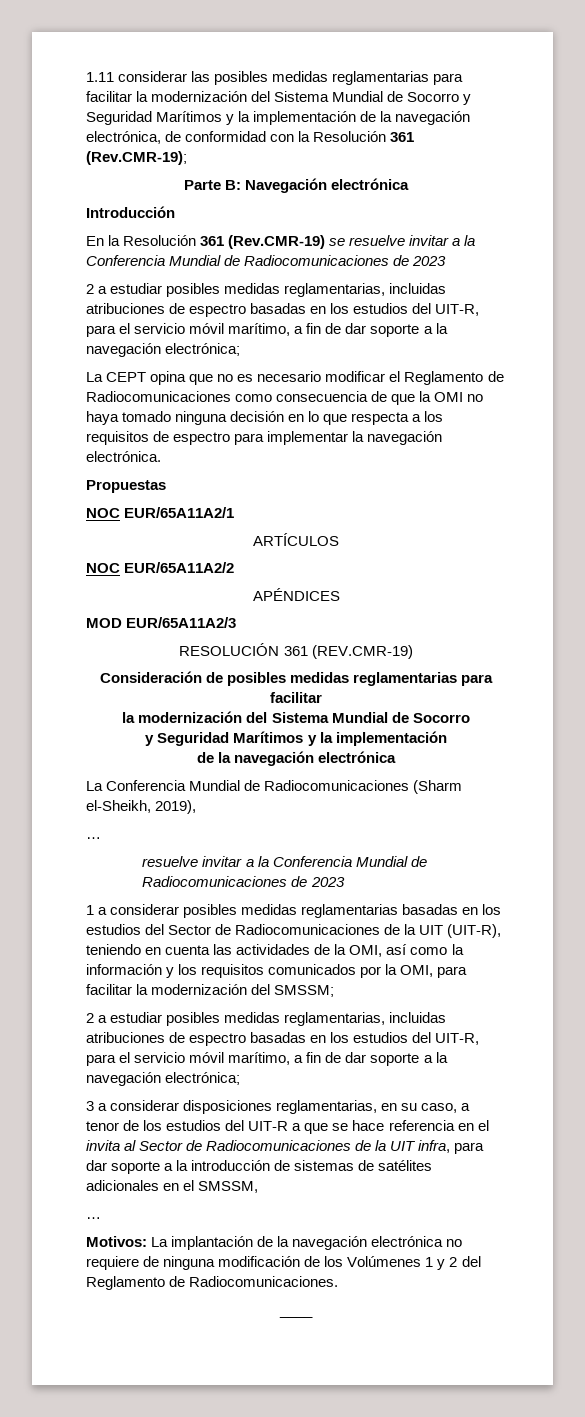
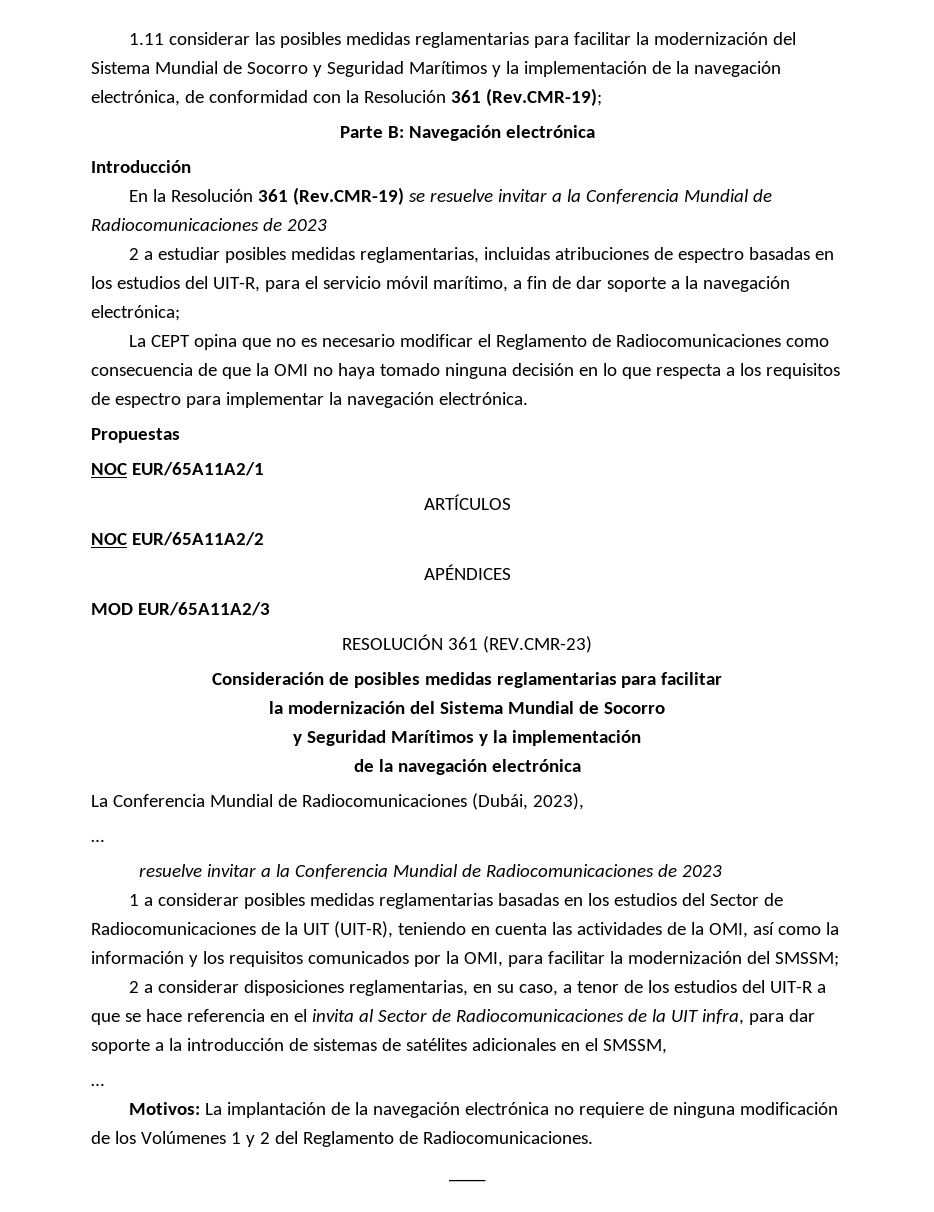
[311,645,413,659] (REV.CMR-19) -> [482,636,592,653] (REV.CMR-23)
[413,780,463,794] [86,800,197,814] (Sharm el-Sheikh, 2019), -> [471,793,584,810] (Dubái, 2023),
[110,1012,447,1026] [86,1032,480,1046] [86,1052,448,1066] [86,1072,241,1086] [86,1101,108,1111] estudiar posibles medidas reglamentarias, incluidas atribuciones de espectro basadas en los estudios del UIT-R, para el servicio móvil marítimo, a fin de dar soporte a la navegación electrónica; // 3 a -> (153, 988) none

